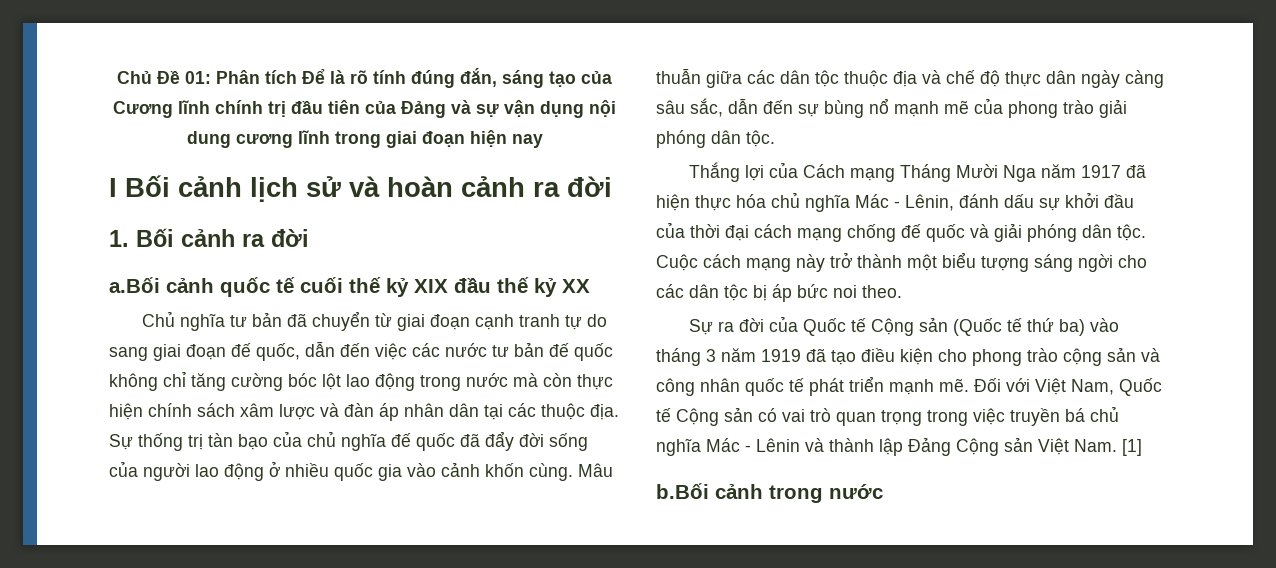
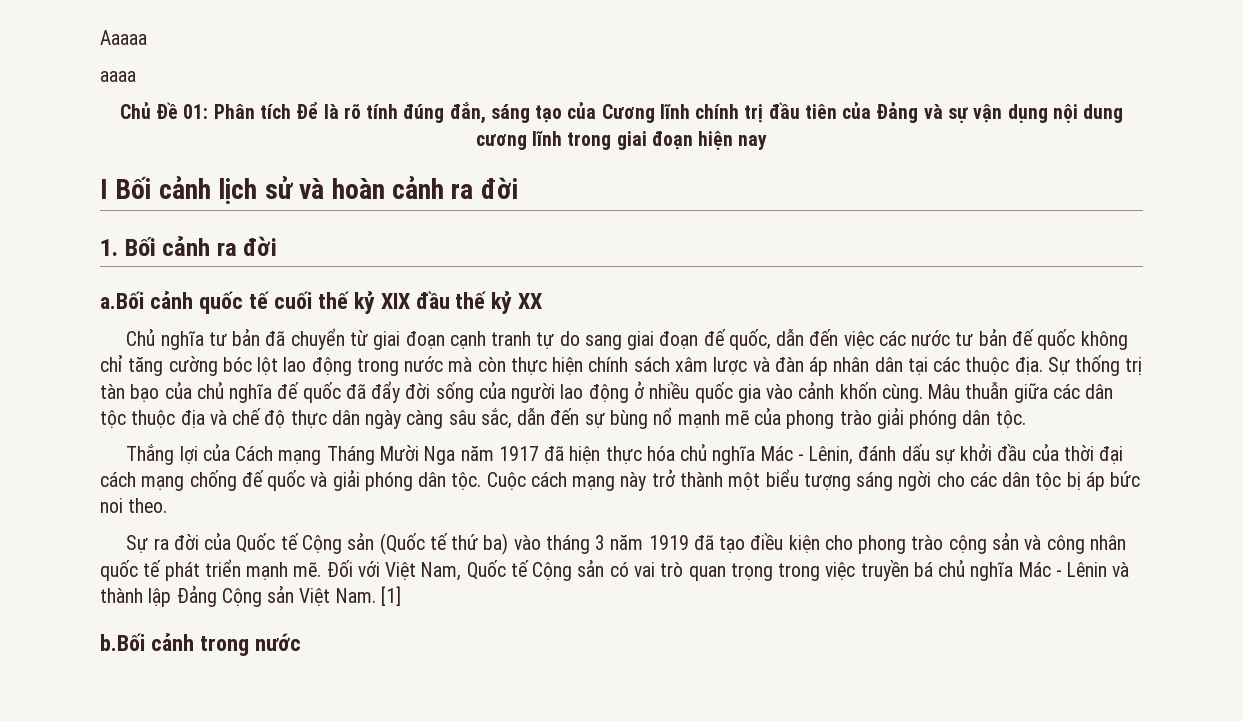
(117, 77) none -> [100,30,147,45] [100,71,136,82] Aaaaa // aaaa //

